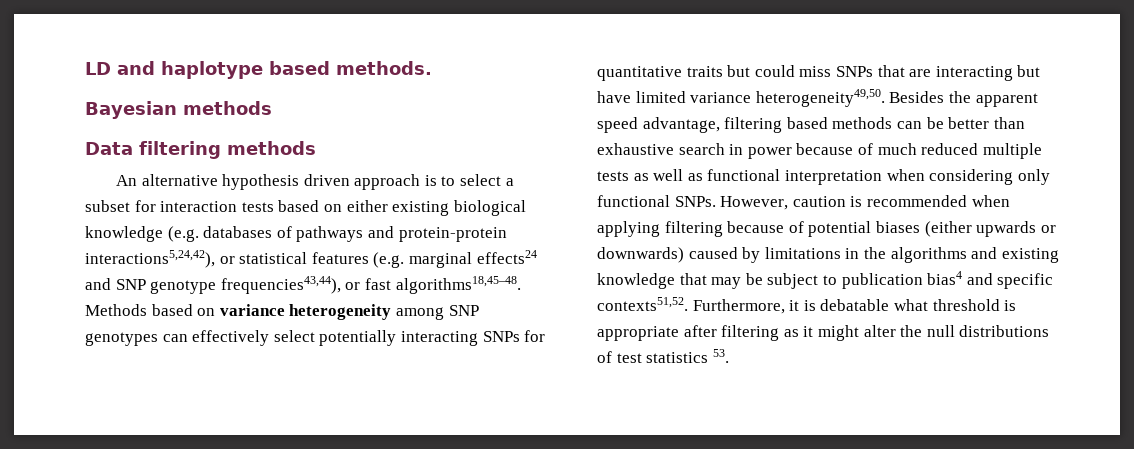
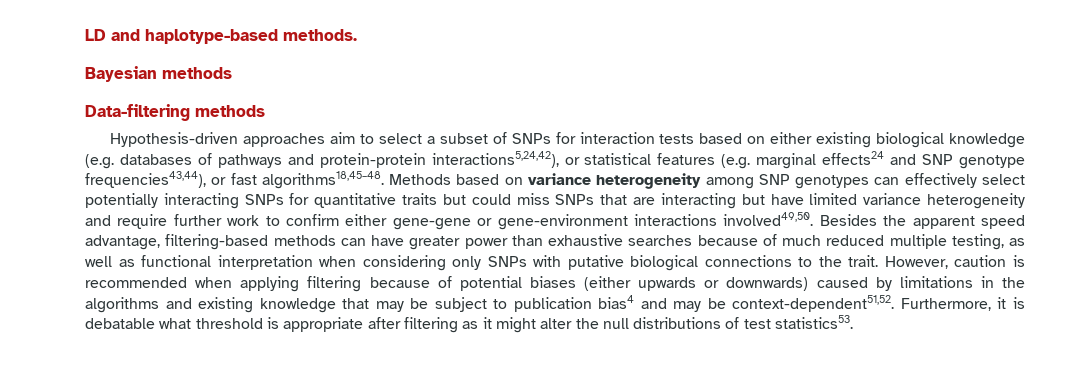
[161,61,330,79] haplotype based -> [145,29,278,44] haplotype-based
[85,141,316,159] [115,174,437,190] Data filtering methods // An alternative hypothesis driven approach is -> [85,104,265,121] [110,132,356,147] Data-filtering methods // Hypothesis-driven approaches aim
(130, 206) none -> [492,132,551,144] of SNPs
[755,89,885,107] heterogeneity49,50. -> [927,193,1026,209] [85,212,814,230] heterogeneity and require further work to confirm either gene-gene or gene-environment interactions involved49,50.
[724,117,1025,133] [597,143,792,159] filtering based methods can be better than exhaustive search in power -> [165,234,693,250] filtering-based methods can have greater power than exhaustive searches
[597,171,629,181] tests -> [951,234,1004,250] testing,
[597,195,716,207] functional SNPs. -> [487,255,879,271] SNPs with putative biological connections to the trait.
[997,273,1054,289] [597,297,688,311] specific contexts51,52. -> [673,295,895,312] may be context-dependent51,52.
[646,349,729,363] statistics 53. -> [775,315,854,329] statistics53.

